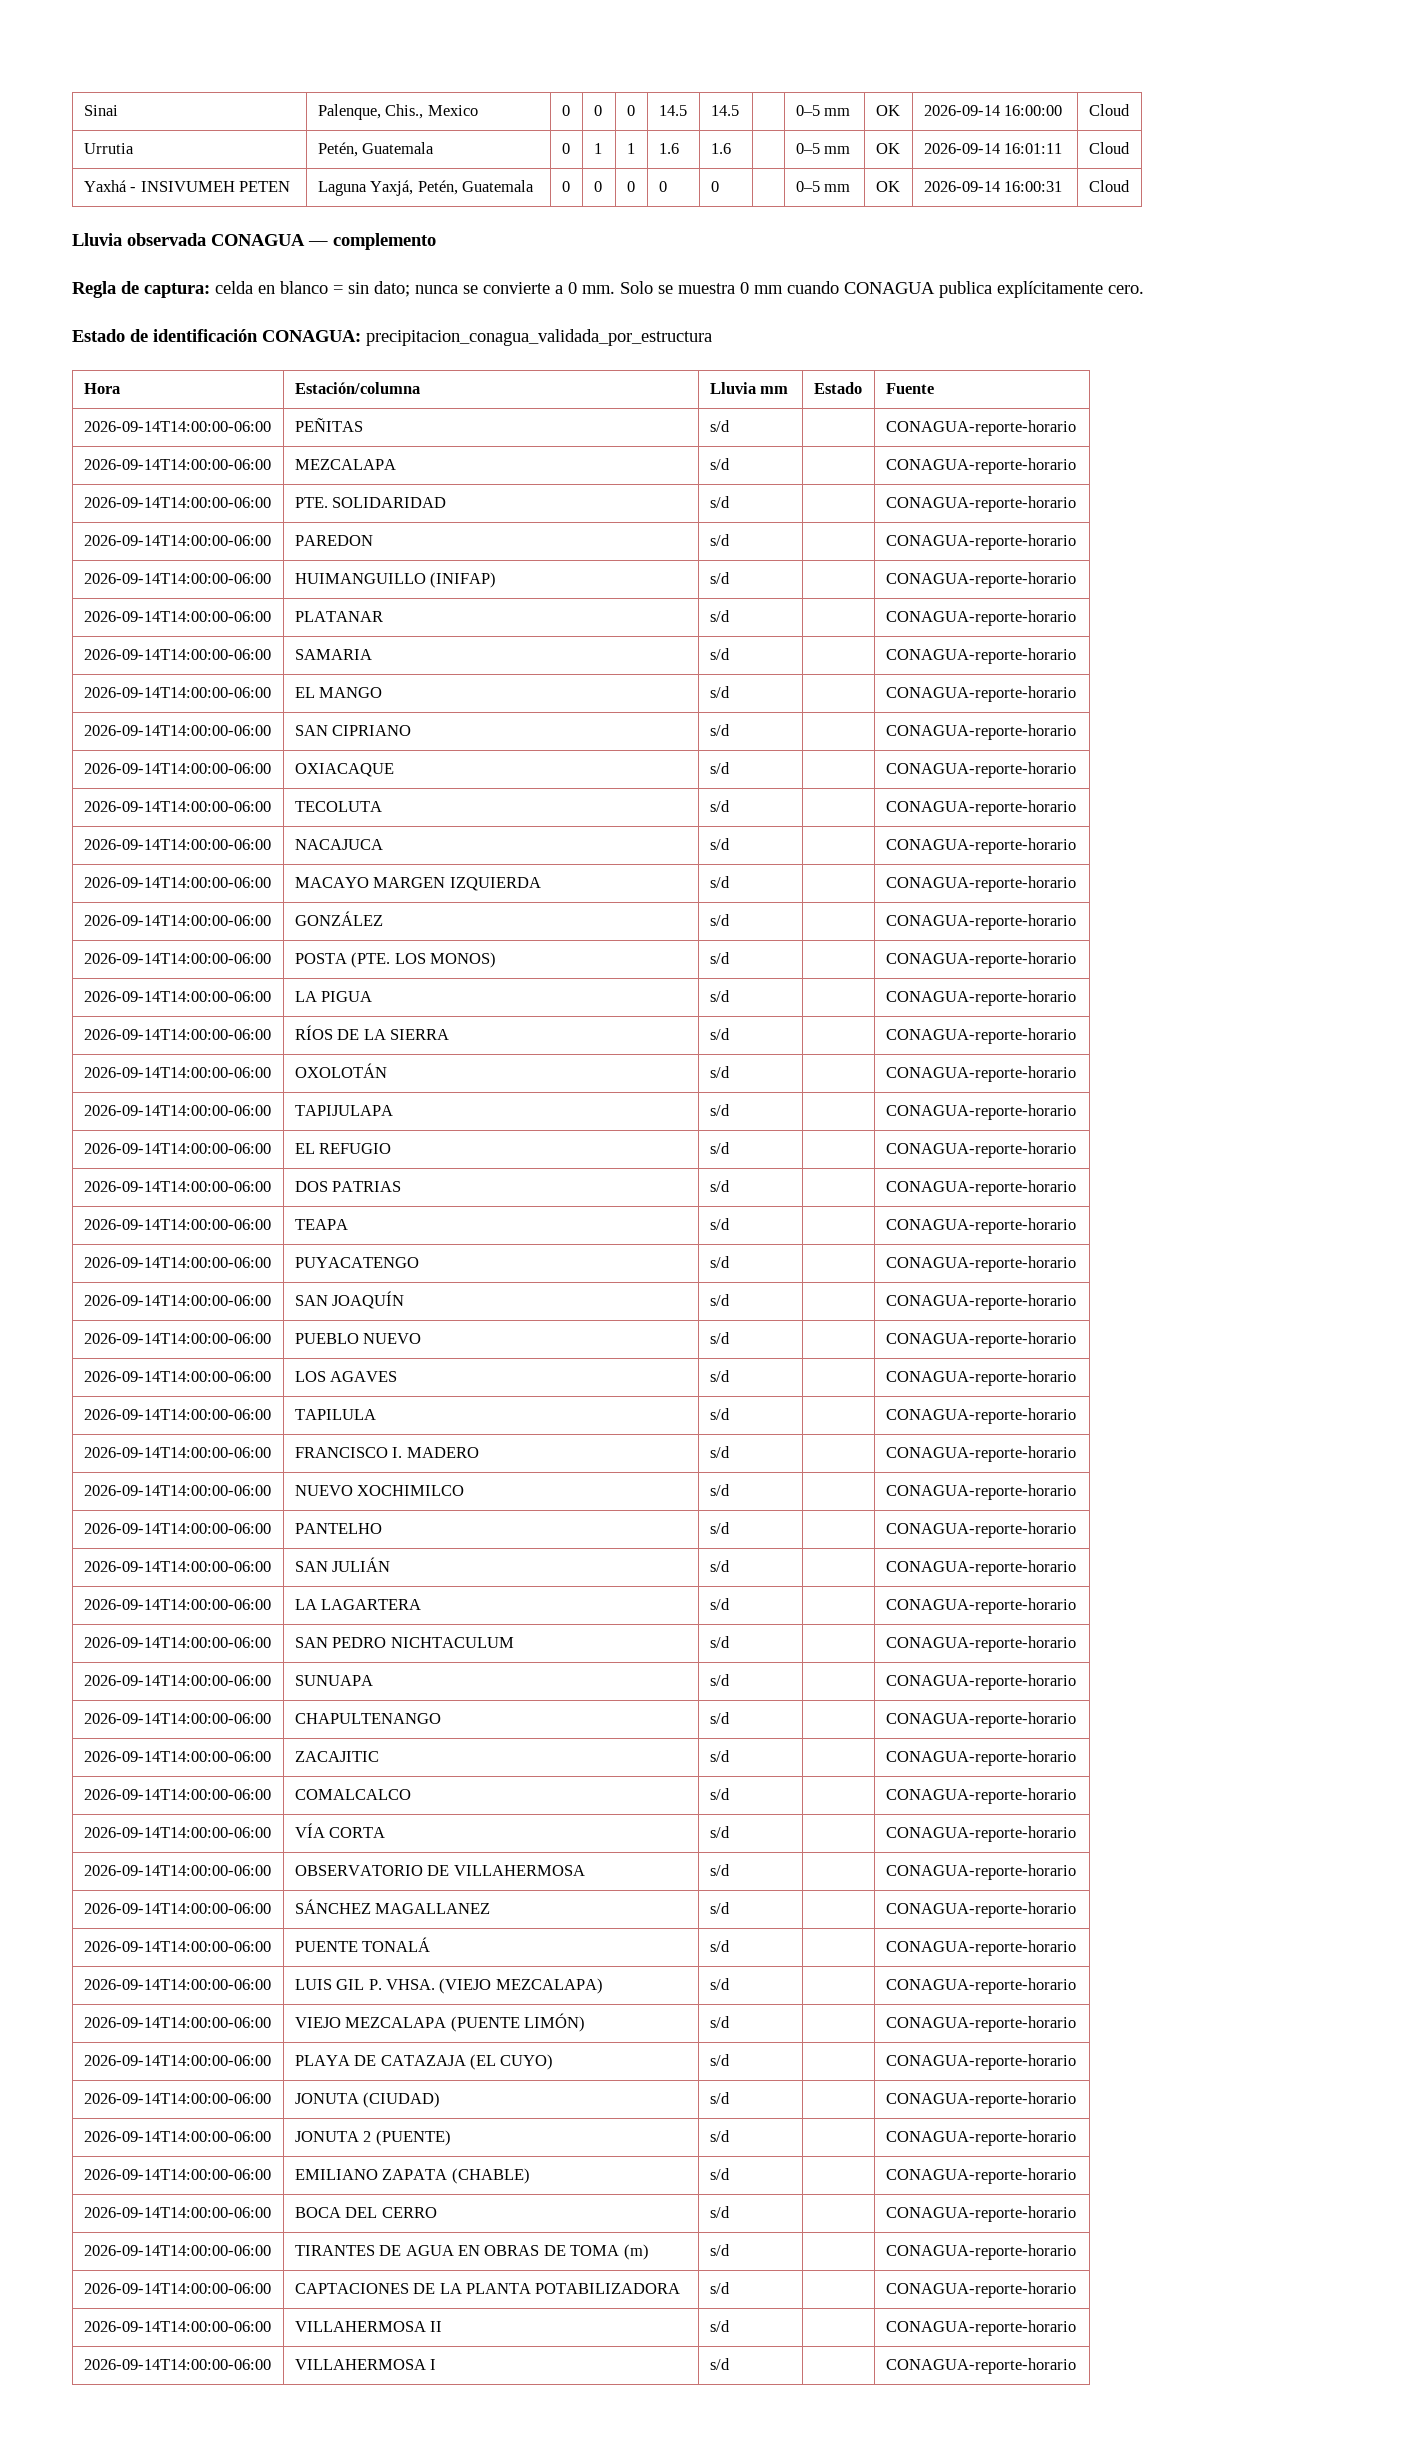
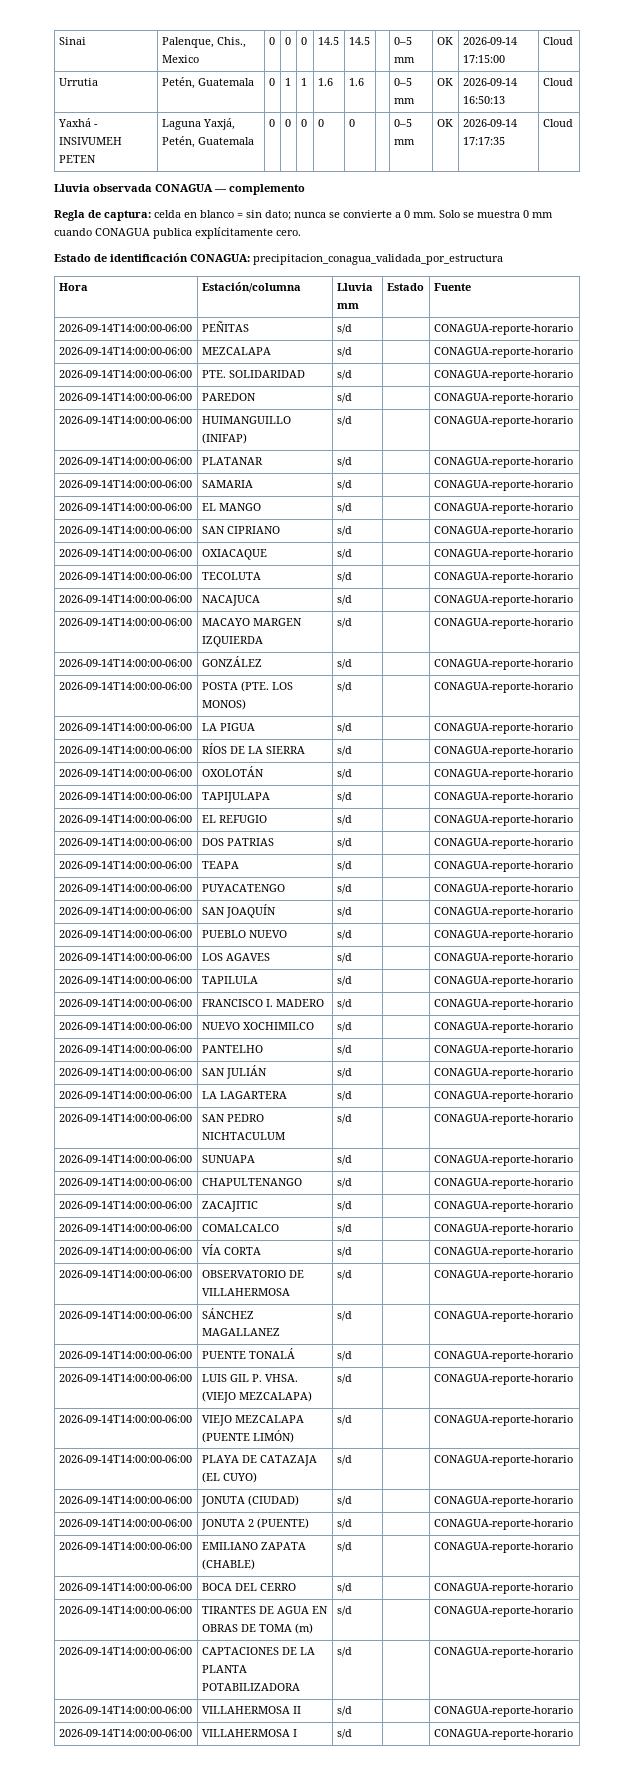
[1004,105,1063,116] 16:00:00 -> [462,55,505,63] 17:15:00
[1004,143,1063,154] 16:01:11 -> [462,96,505,104] 16:50:13
[1004,181,1063,192] 16:00:31 -> [462,137,505,145] 17:17:35

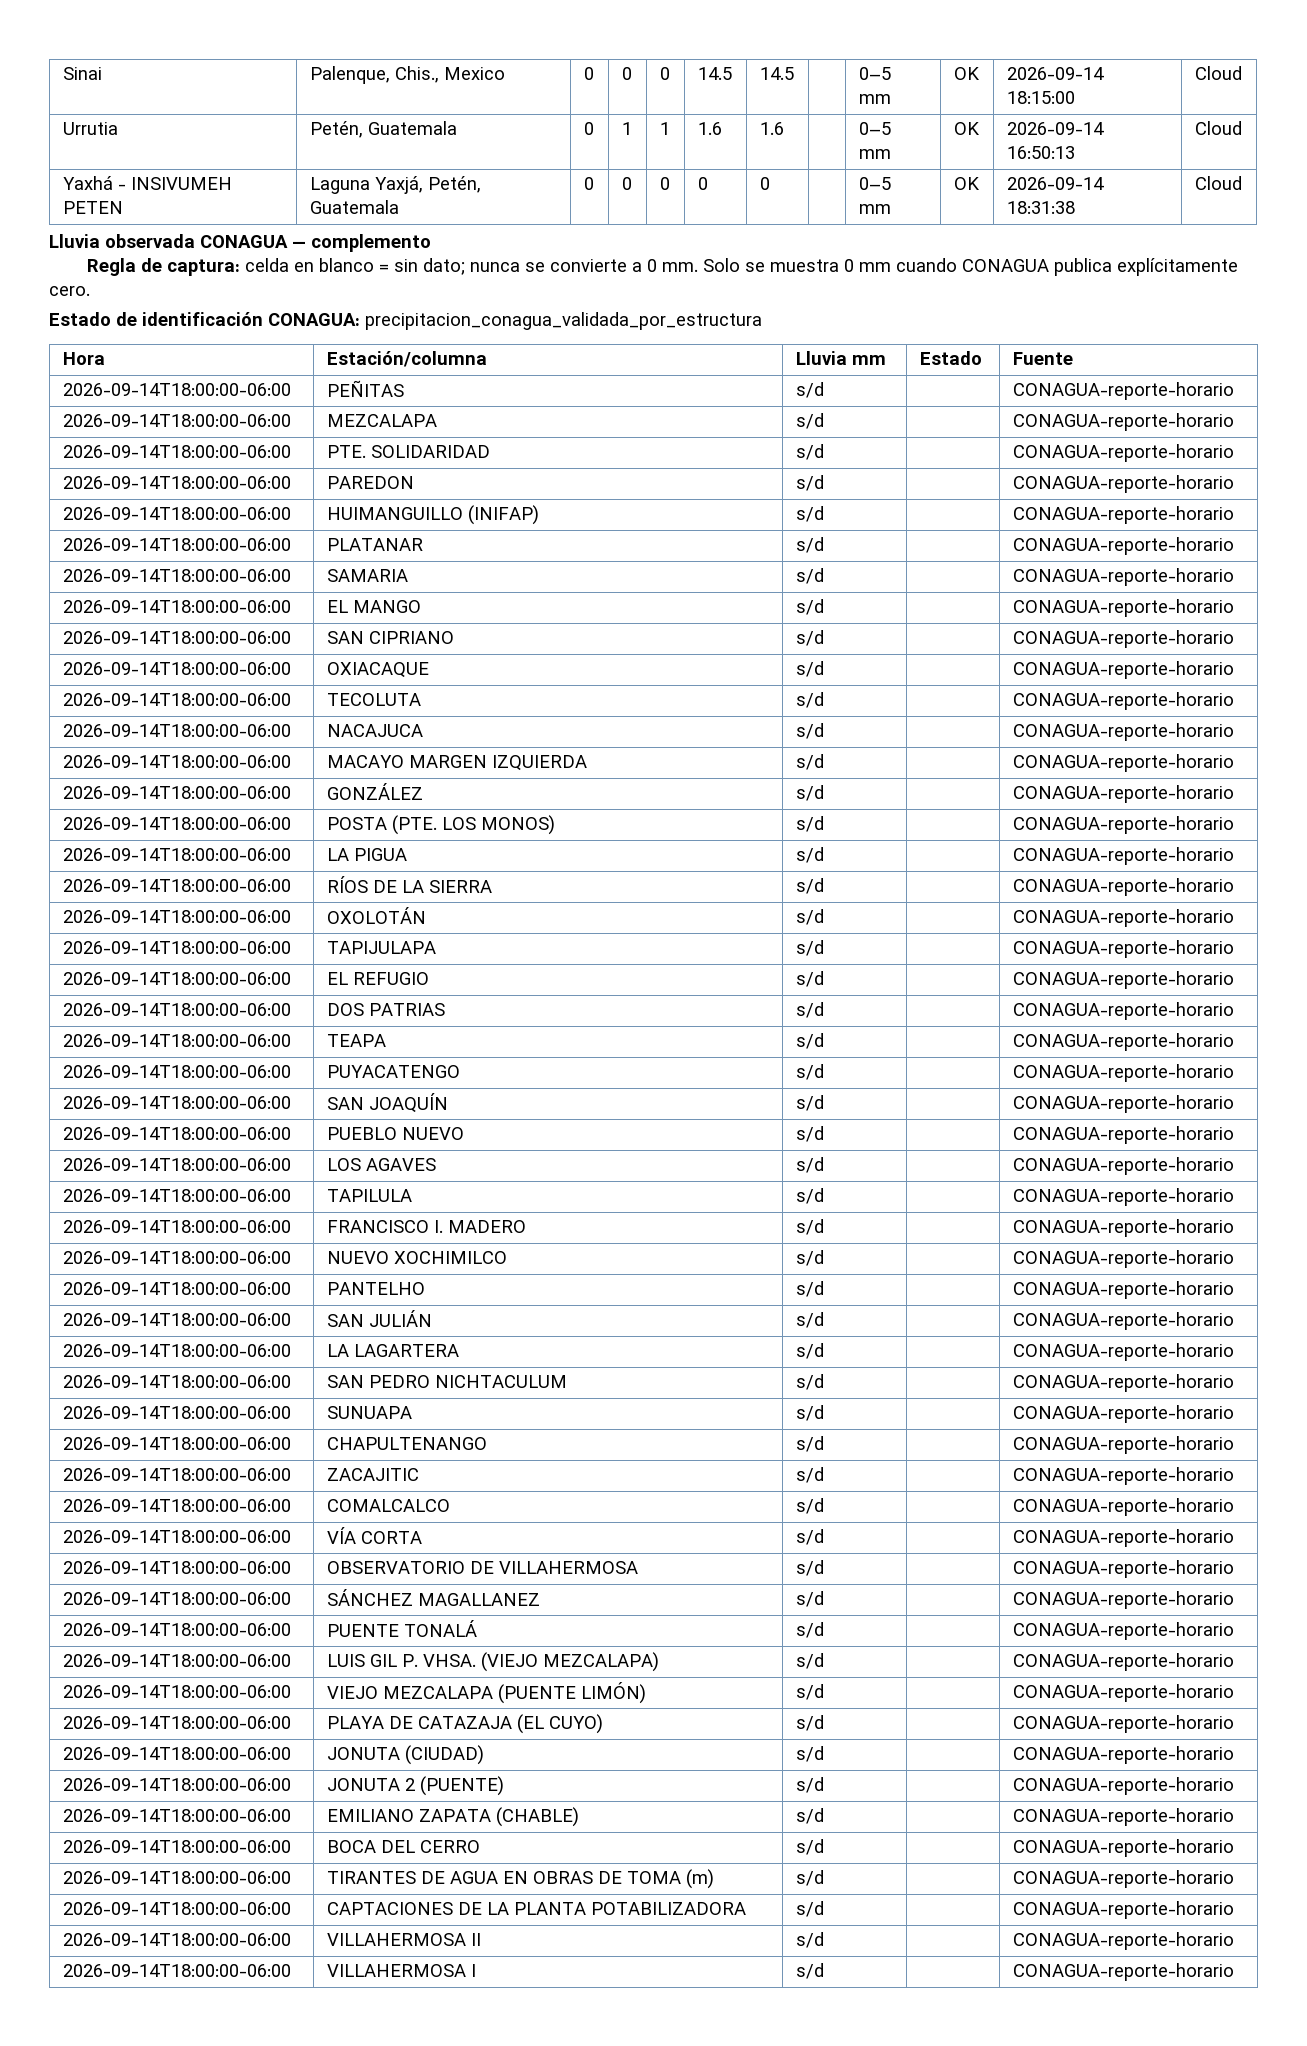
[462,55,505,63] 17:15:00 -> [1006,91,1075,104] 18:15:00
[462,137,505,145] 17:17:35 -> [1006,201,1075,214] 18:31:38
[58,324,192,332] 2026-09-14T14:00:00-06:00 -> [62,383,291,396] 2026-09-14T18:00:00-06:00
[58,347,192,355] 2026-09-14T14:00:00-06:00 -> [62,414,291,427] 2026-09-14T18:00:00-06:00
[58,370,192,378] 2026-09-14T14:00:00-06:00 -> [62,445,291,458] 2026-09-14T18:00:00-06:00
[58,393,192,401] 2026-09-14T14:00:00-06:00 -> [62,476,291,489] 2026-09-14T18:00:00-06:00
[58,416,192,424] 2026-09-14T14:00:00-06:00 -> [62,507,291,520] 2026-09-14T18:00:00-06:00
[58,457,192,465] 2026-09-14T14:00:00-06:00 -> [62,538,291,551] 2026-09-14T18:00:00-06:00
[58,480,192,488] 2026-09-14T14:00:00-06:00 -> [62,569,291,582] 2026-09-14T18:00:00-06:00
[58,503,192,511] 2026-09-14T14:00:00-06:00 -> [62,600,291,613] 2026-09-14T18:00:00-06:00
[58,526,192,534] 2026-09-14T14:00:00-06:00 -> [62,631,291,644] 2026-09-14T18:00:00-06:00
[58,549,192,557] 2026-09-14T14:00:00-06:00 -> [62,662,291,675] 2026-09-14T18:00:00-06:00
[58,572,192,580] 2026-09-14T14:00:00-06:00 -> [62,693,291,706] 2026-09-14T18:00:00-06:00
[58,595,192,603] 2026-09-14T14:00:00-06:00 -> [62,724,291,737] 2026-09-14T18:00:00-06:00
[58,618,192,626] 2026-09-14T14:00:00-06:00 -> [62,755,291,768] 2026-09-14T18:00:00-06:00
[58,659,192,667] 2026-09-14T14:00:00-06:00 -> [62,786,291,799] 2026-09-14T18:00:00-06:00
[58,682,192,690] 2026-09-14T14:00:00-06:00 -> [62,817,291,830] 2026-09-14T18:00:00-06:00
[58,723,192,731] 2026-09-14T14:00:00-06:00 -> [62,848,291,861] 2026-09-14T18:00:00-06:00
[58,746,192,754] 2026-09-14T14:00:00-06:00 -> [62,879,291,892] 2026-09-14T18:00:00-06:00
[58,769,192,777] 2026-09-14T14:00:00-06:00 -> [62,910,291,923] 2026-09-14T18:00:00-06:00
[58,792,192,800] 2026-09-14T14:00:00-06:00 -> [62,941,291,954] 2026-09-14T18:00:00-06:00
[58,815,192,823] 2026-09-14T14:00:00-06:00 -> [62,972,291,985] 2026-09-14T18:00:00-06:00
[58,838,192,846] 2026-09-14T14:00:00-06:00 -> [62,1003,291,1016] 2026-09-14T18:00:00-06:00
[58,861,192,869] 2026-09-14T14:00:00-06:00 -> [62,1034,291,1047] 2026-09-14T18:00:00-06:00
[58,884,192,892] 2026-09-14T14:00:00-06:00 -> [62,1065,291,1078] 2026-09-14T18:00:00-06:00
[58,907,192,915] 2026-09-14T14:00:00-06:00 -> [62,1096,291,1109] 2026-09-14T18:00:00-06:00
[58,930,192,938] 2026-09-14T14:00:00-06:00 -> [62,1127,291,1140] 2026-09-14T18:00:00-06:00
[58,953,192,961] 2026-09-14T14:00:00-06:00 -> [62,1158,291,1171] 2026-09-14T18:00:00-06:00
[58,976,192,984] 2026-09-14T14:00:00-06:00 -> [62,1189,291,1202] 2026-09-14T18:00:00-06:00
[58,999,192,1007] 2026-09-14T14:00:00-06:00 -> [62,1220,291,1233] 2026-09-14T18:00:00-06:00
[58,1022,192,1030] 2026-09-14T14:00:00-06:00 -> [62,1251,291,1264] 2026-09-14T18:00:00-06:00
[58,1045,192,1053] 2026-09-14T14:00:00-06:00 -> [62,1282,291,1295] 2026-09-14T18:00:00-06:00
[58,1068,192,1076] 2026-09-14T14:00:00-06:00 -> [62,1313,291,1326] 2026-09-14T18:00:00-06:00
[58,1091,192,1099] 2026-09-14T14:00:00-06:00 -> [62,1344,291,1357] 2026-09-14T18:00:00-06:00
[58,1114,192,1122] 2026-09-14T14:00:00-06:00 -> [62,1375,291,1388] 2026-09-14T18:00:00-06:00
[58,1155,192,1163] 2026-09-14T14:00:00-06:00 -> [62,1406,291,1419] 2026-09-14T18:00:00-06:00
[58,1178,192,1186] 2026-09-14T14:00:00-06:00 -> [62,1437,291,1450] 2026-09-14T18:00:00-06:00
[58,1201,192,1209] 2026-09-14T14:00:00-06:00 -> [62,1468,291,1481] 2026-09-14T18:00:00-06:00
[58,1224,192,1232] 2026-09-14T14:00:00-06:00 -> [62,1499,291,1512] 2026-09-14T18:00:00-06:00
[58,1247,192,1255] 2026-09-14T14:00:00-06:00 -> [62,1530,291,1543] 2026-09-14T18:00:00-06:00
[58,1270,192,1278] 2026-09-14T14:00:00-06:00 -> [62,1561,291,1574] 2026-09-14T18:00:00-06:00
[58,1311,192,1319] 2026-09-14T14:00:00-06:00 -> [62,1592,291,1605] 2026-09-14T18:00:00-06:00
[58,1351,192,1359] 2026-09-14T14:00:00-06:00 -> [62,1623,291,1636] 2026-09-14T18:00:00-06:00
[58,1374,192,1382] 2026-09-14T14:00:00-06:00 -> [62,1654,291,1667] 2026-09-14T18:00:00-06:00
[58,1415,192,1423] 2026-09-14T14:00:00-06:00 -> [62,1685,291,1698] 2026-09-14T18:00:00-06:00
[58,1455,192,1463] 2026-09-14T14:00:00-06:00 -> [62,1716,291,1729] 2026-09-14T18:00:00-06:00
[58,1496,192,1504] 2026-09-14T14:00:00-06:00 -> [62,1747,291,1760] 2026-09-14T18:00:00-06:00
[58,1519,192,1527] 2026-09-14T14:00:00-06:00 -> [62,1778,291,1791] 2026-09-14T18:00:00-06:00
[58,1542,192,1550] 2026-09-14T14:00:00-06:00 -> [62,1809,291,1822] 2026-09-14T18:00:00-06:00
[58,1583,192,1591] 2026-09-14T14:00:00-06:00 -> [62,1840,291,1853] 2026-09-14T18:00:00-06:00
[58,1606,192,1614] 2026-09-14T14:00:00-06:00 -> [62,1871,291,1884] 2026-09-14T18:00:00-06:00
[58,1647,192,1655] 2026-09-14T14:00:00-06:00 -> [62,1902,291,1915] 2026-09-14T18:00:00-06:00
[58,1706,192,1714] 2026-09-14T14:00:00-06:00 -> [62,1933,291,1946] 2026-09-14T18:00:00-06:00
[58,1729,192,1737] 2026-09-14T14:00:00-06:00 -> [62,1964,291,1977] 2026-09-14T18:00:00-06:00

